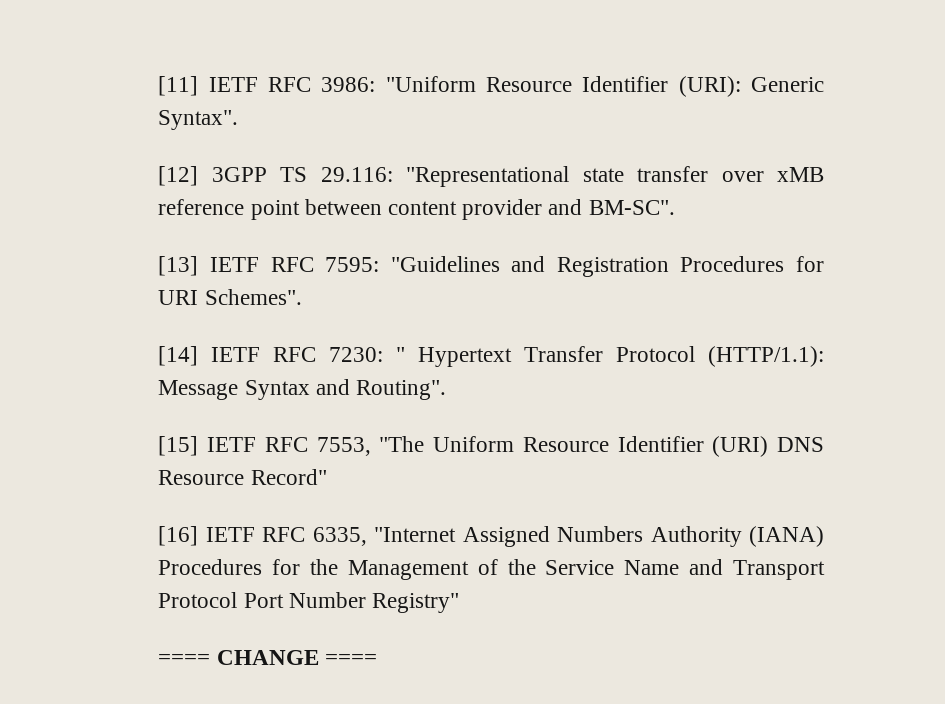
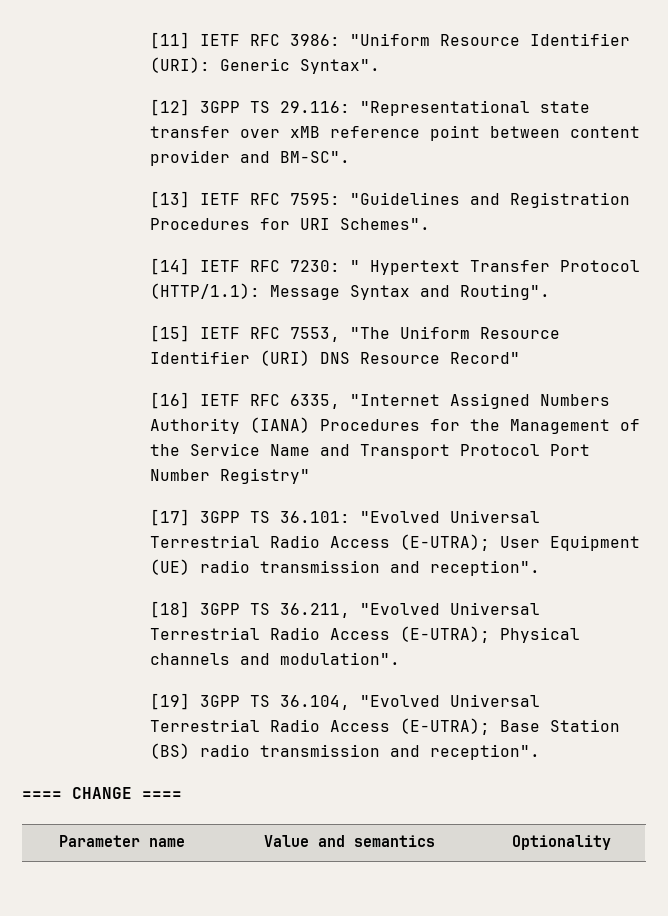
[158,650,377,665] ==== CHANGE ==== -> [149,509,540,526] [149,534,640,551] [149,559,540,576] [149,601,540,618] [149,626,580,643] [149,652,400,665] [149,693,540,710] [149,718,620,735] [149,743,540,760] [22,787,182,799] [59,835,185,847] [264,835,435,847] [512,835,611,850] [17] 3GPP TS 36.101: "Evolved Universal Terrestrial Radio Access (E-UTRA); User Equipment (UE) radio transmission and reception". // [18] 3GPP TS 36.211, "Evolved Universal Terrestrial Radio Access (E-UTRA); Physical channels and modulation". // [19] 3GPP TS 36.104, "Evolved Universal Terrestrial Radio Access (E-UTRA); Base Station (BS) radio transmission and reception". // ==== CHANGE ==== // Parameter name | Value and semantics | Optionality

